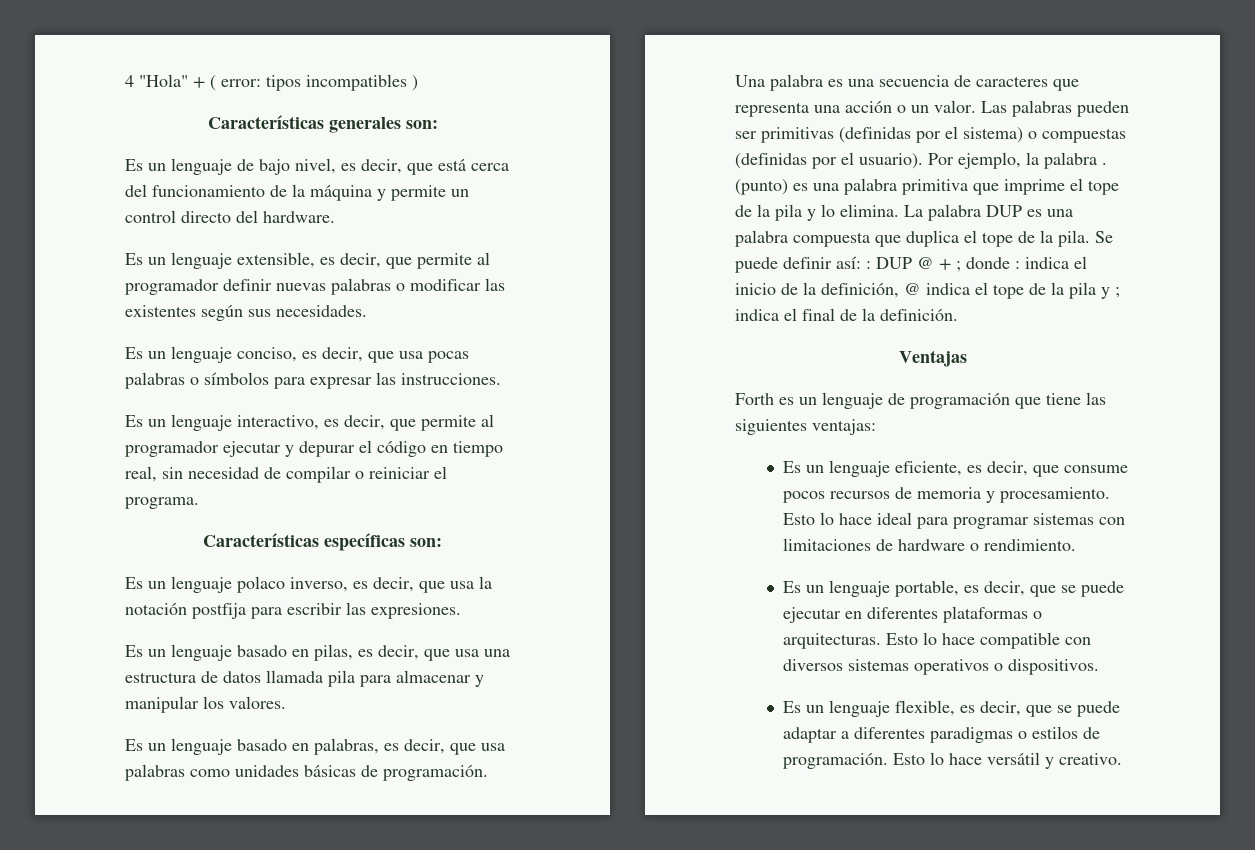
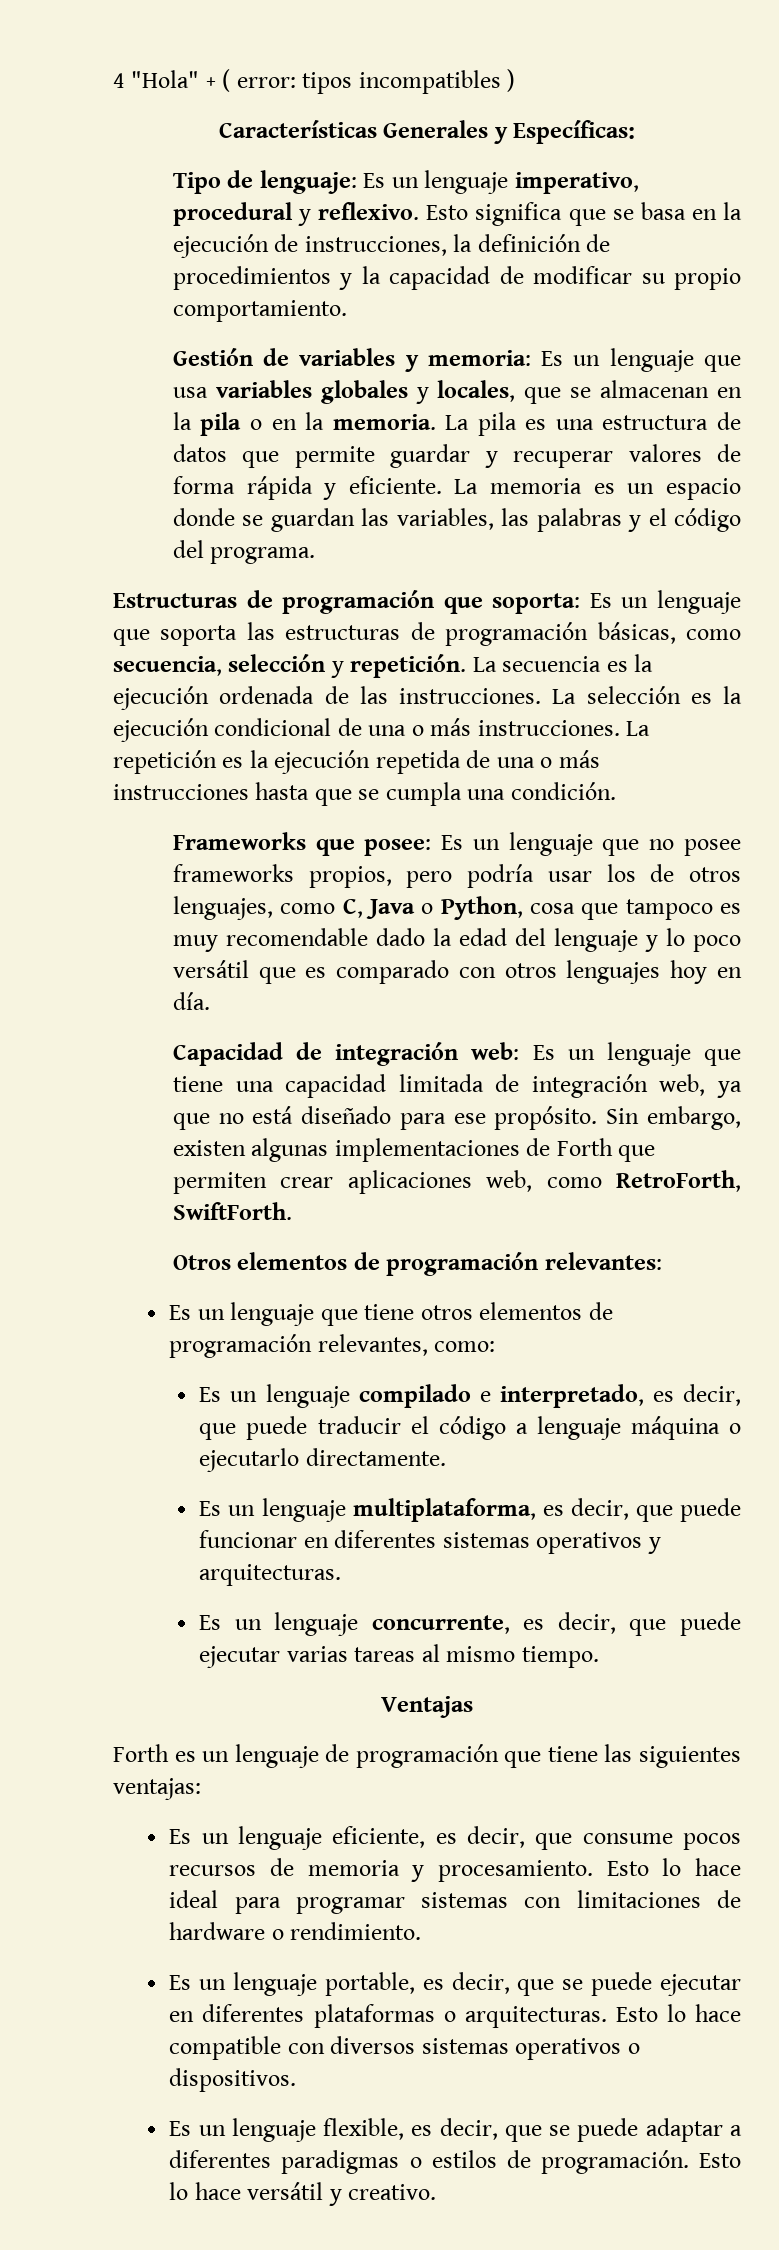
[328,117,438,133] [125,158,509,175] [125,184,469,201] [125,210,335,223] [125,252,490,269] [125,278,505,295] [125,305,367,321] [125,346,469,363] [125,372,501,389] [125,414,494,431] [125,440,503,457] [125,466,447,483] [125,497,199,509] [203,533,442,551] [125,576,492,593] [125,602,461,619] [125,644,510,661] [125,670,484,687] [125,696,286,713] [125,738,505,755] [125,764,488,781] [735,74,1079,91] [735,100,1129,117] [735,126,1126,143] [735,152,1107,169] [735,178,1119,195] [735,204,1073,221] [735,230,1113,247] [735,256,1087,273] [735,282,1120,299] [735,308,958,321] generales son: // Es un lenguaje de bajo nivel, es decir, que está cerca del funcionamiento de la máquina y permite un control directo del hardware. // Es un lenguaje extensible, es decir, que permite al programador definir nuevas palabras o modificar las existentes según sus necesidades. // Es un lenguaje conciso, es decir, que usa pocas palabras o símbolos para expresar las instrucciones. // Es un lenguaje interactivo, es decir, que permite al programador ejecutar y depurar el código en tiempo real, sin necesidad de compilar o reiniciar el programa. // Características específicas son: // Es un lenguaje polaco inverso, es decir, que usa la notación postfija para escribir las expresiones. // Es un lenguaje basado en pilas, es decir, que usa una estructura de datos llamada pila para almacenar y manipular los valores. // Es un lenguaje basado en palabras, es decir, que usa palabras como unidades básicas de programación. Una palabra es una secuencia de caracteres que representa una acción o un valor. Las palabras pueden ser primitivas (definidas por el sistema) o compuestas (definidas por el usuario). Por ejemplo, la palabra . (punto) es una palabra primitiva que imprime el tope de la pila y lo elimina. La palabra DUP es una palabra compuesta que duplica el tope de la pila. Se puede definir así: : DUP @ + ; donde : indica el inicio de la definición, @ indica el tope de la pila y ; indica el final de la definición. -> [383,120,636,144] [172,170,639,194] [172,202,742,226] [172,234,611,258] [172,266,741,290] [172,300,347,322] [172,348,741,372] [172,380,742,404] [172,412,741,436] [172,444,741,468] [172,476,741,500] [172,508,741,532] [172,540,316,564] [113,590,741,614] [113,622,742,646] [113,654,654,678] [113,686,742,710] [113,718,651,742] [113,750,600,774] [113,782,616,806] [172,832,741,856] [172,864,741,888] [172,896,741,920] [172,928,741,952] [172,960,742,984] [172,992,210,1010] [172,1042,741,1066] [172,1074,742,1098] [172,1106,741,1130] [172,1138,656,1162] [172,1170,741,1194] [172,1202,292,1220] [172,1252,662,1276] [169,1302,613,1326] [169,1334,496,1358] [199,1384,741,1408] [199,1416,741,1440] [199,1448,446,1472] [199,1498,741,1522] [199,1530,661,1554] [199,1564,342,1586] [199,1612,741,1636] [199,1644,599,1668] Generales y Específicas: // Tipo de lenguaje: Es un lenguaje imperativo, procedural y reflexivo. Esto significa que se basa en la ejecución de instrucciones, la definición de procedimientos y la capacidad de modificar su propio comportamiento. // Gestión de variables y memoria: Es un lenguaje que usa variables globales y locales, que se almacenan en la pila o en la memoria. La pila es una estructura de datos que permite guardar y recuperar valores de forma rápida y eficiente. La memoria es un espacio donde se guardan las variables, las palabras y el código del programa. // Estructuras de programación que soporta: Es un lenguaje que soporta las estructuras de programación básicas, como secuencia, selección y repetición. La secuencia es la ejecución ordenada de las instrucciones. La selección es la ejecución condicional de una o más instrucciones. La repetición es la ejecución repetida de una o más instrucciones hasta que se cumpla una condición. // Frameworks que posee: Es un lenguaje que no posee frameworks propios, pero podría usar los de otros lenguajes, como C, Java o Python, cosa que tampoco es muy recomendable dado la edad del lenguaje y lo poco versátil que es comparado con otros lenguajes hoy en día. // Capacidad de integración web: Es un lenguaje que tiene una capacidad limitada de integración web, ya que no está diseñado para ese propósito. Sin embargo, existen algunas implementaciones de Forth que permiten crear aplicaciones web, como RetroForth, SwiftForth. // Otros elementos de programación relevantes: // Es un lenguaje que tiene otros elementos de programación relevantes, como: // Es un lenguaje compilado e interpretado, es decir, que puede traducir el código a lenguaje máquina o ejecutarlo directamente. // Es un lenguaje multiplataforma, es decir, que puede funcionar en diferentes sistemas operativos y arquitecturas. // Es un lenguaje concurrente, es decir, que puede ejecutar varias tareas al mismo tiempo.

